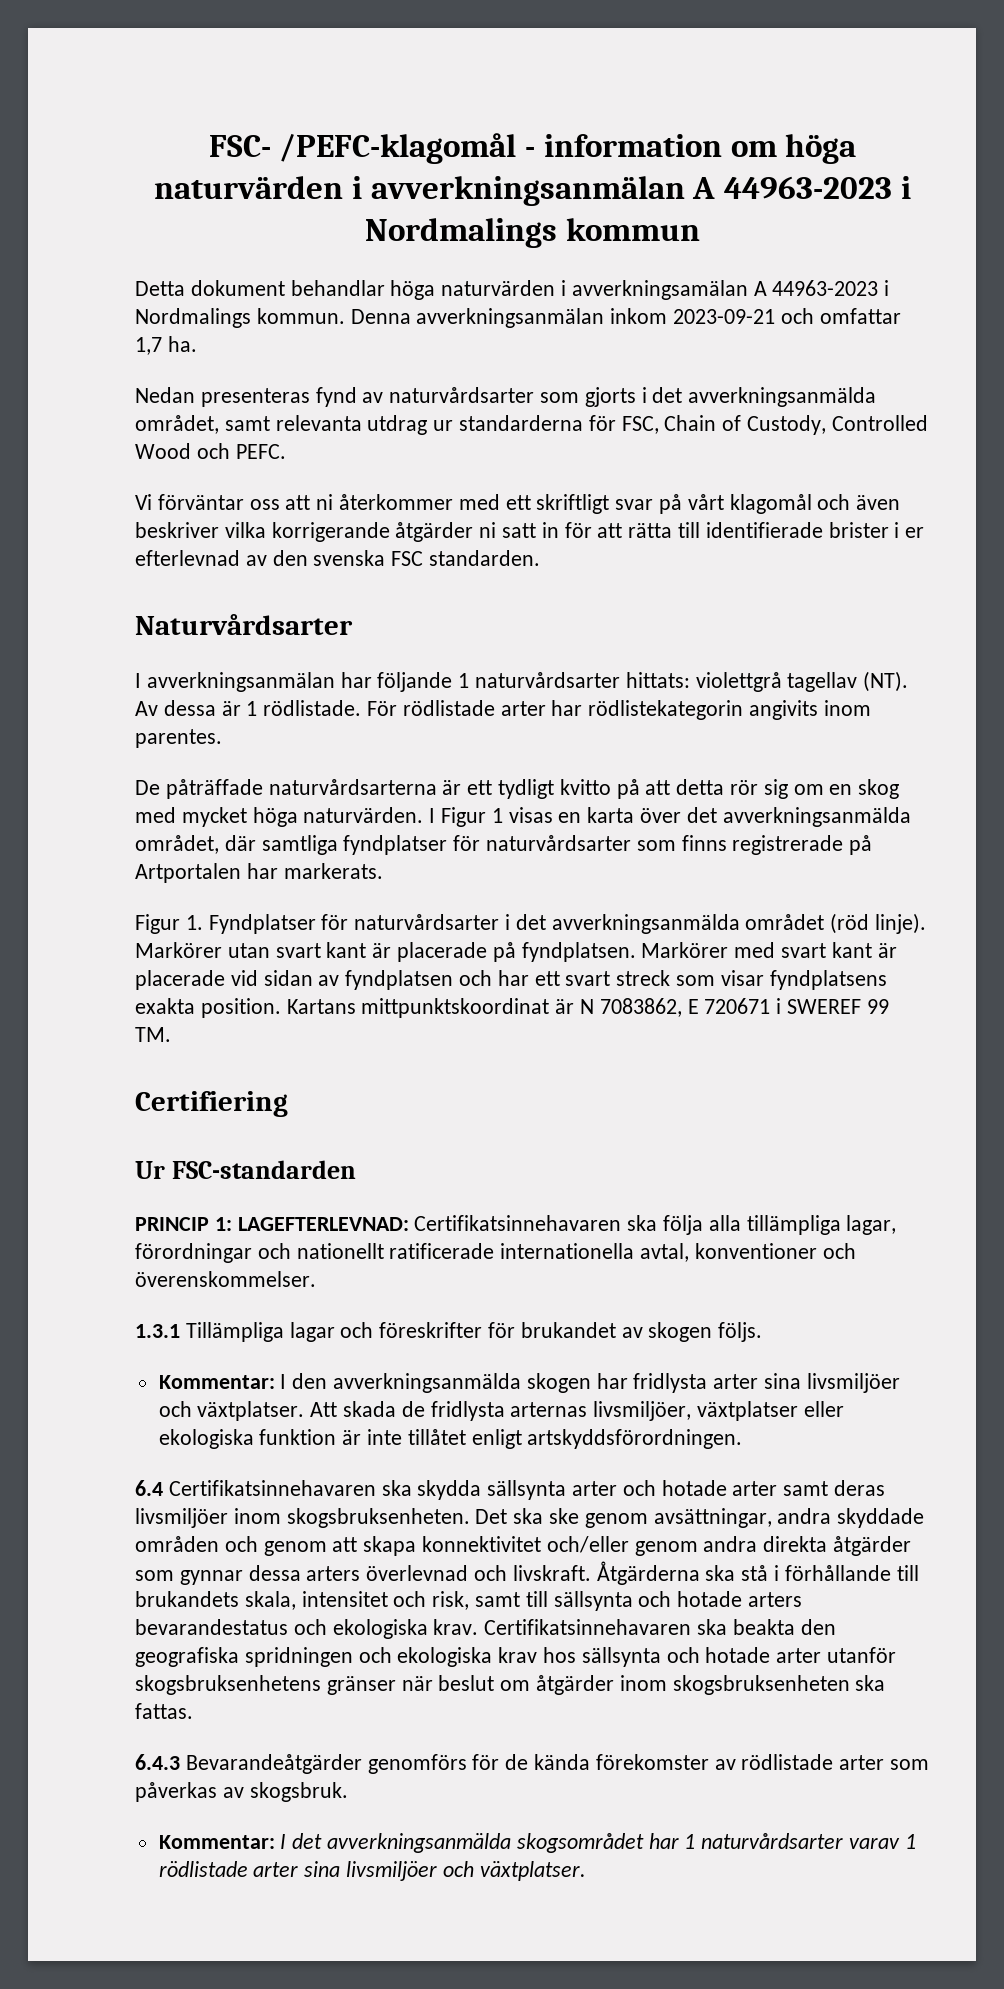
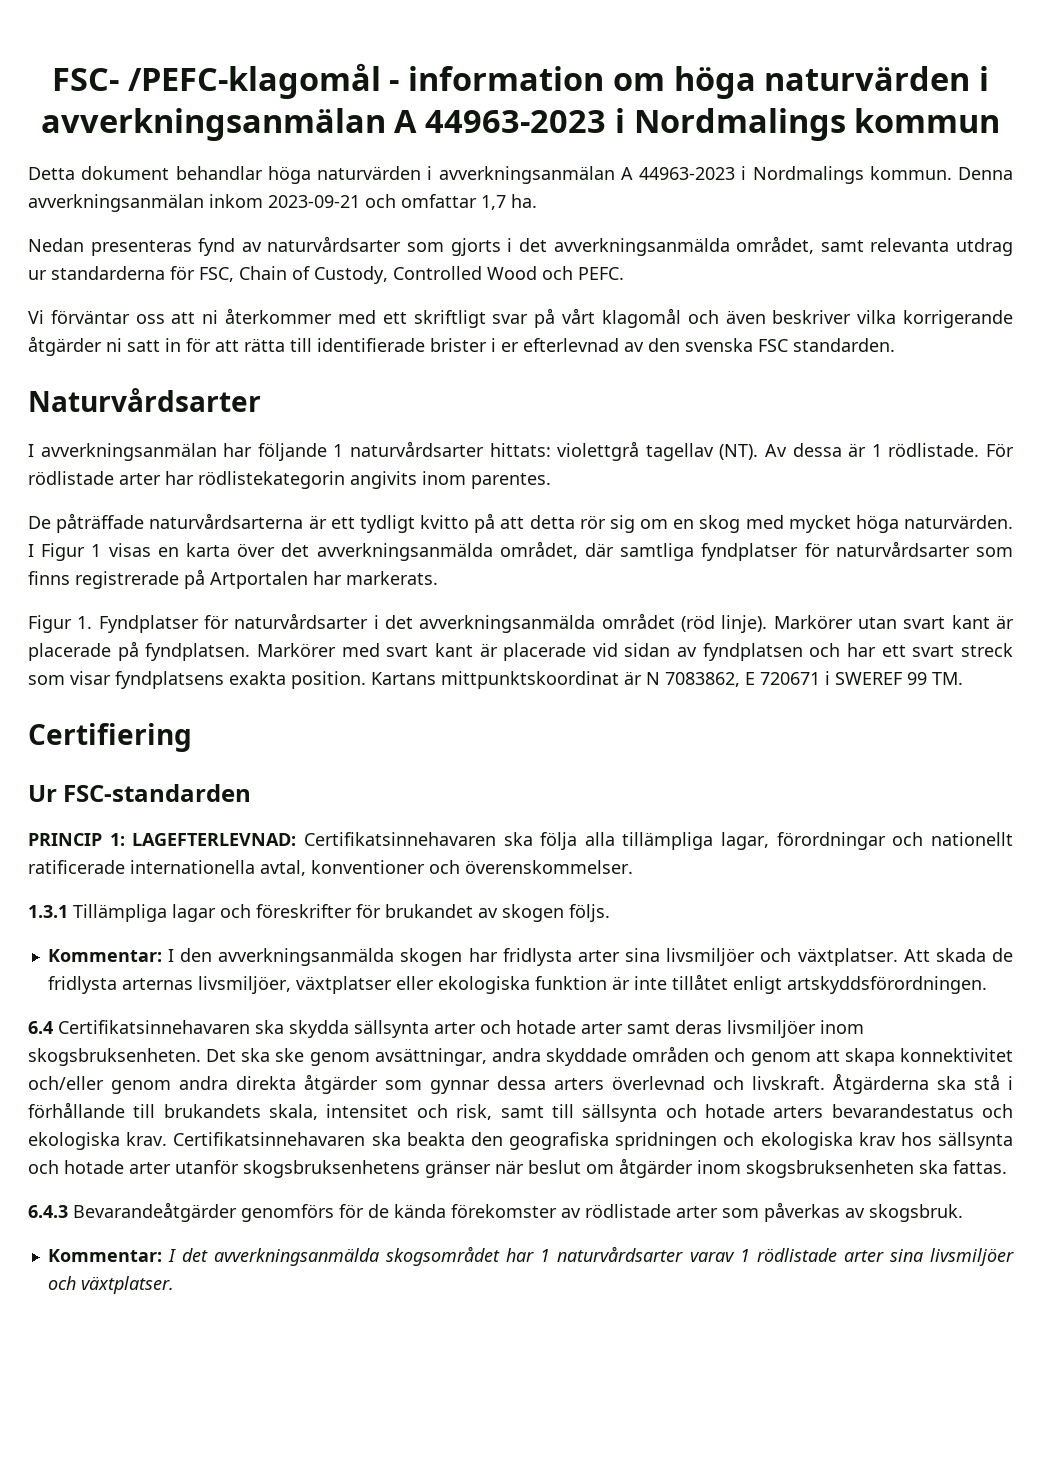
[571,280,748,300] avverkningsamälan -> [438,166,615,184] avverkningsanmälan

